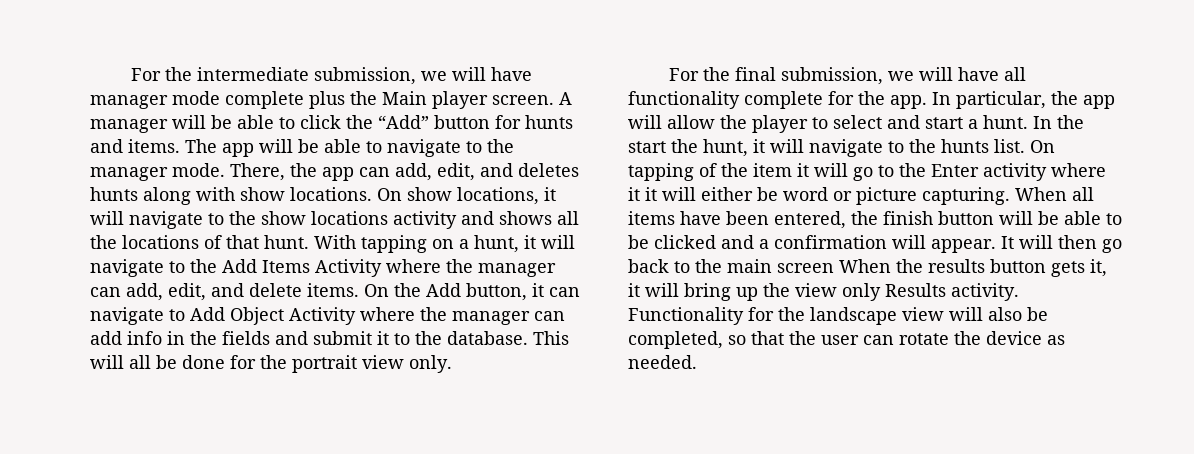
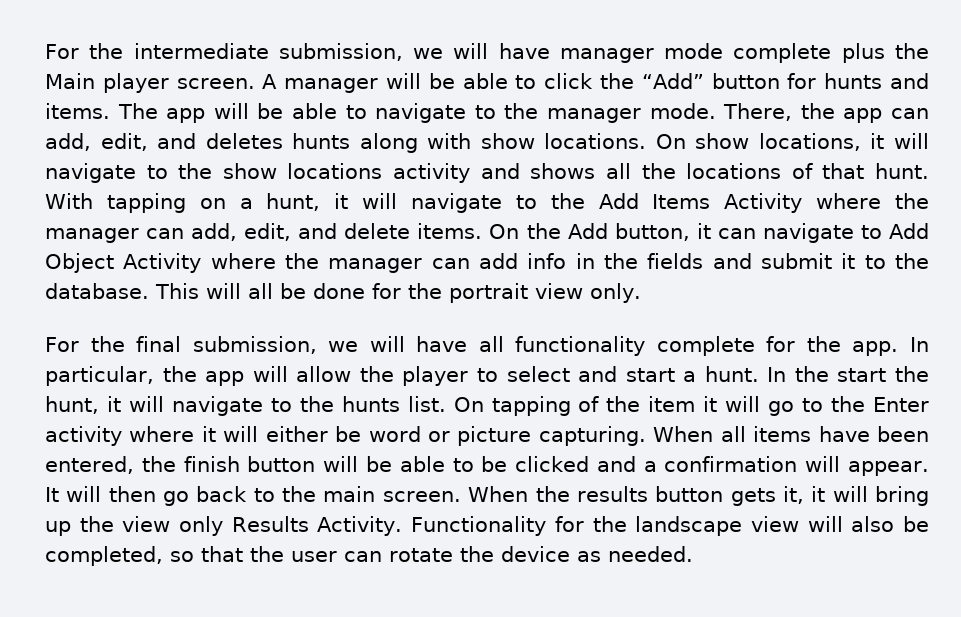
[645,187,657,201] it -> (216, 434) none
[777,263,834,273] screen -> [382,491,461,502] screen.
[951,283,1019,301] activity. -> [317,516,403,536] Activity.

